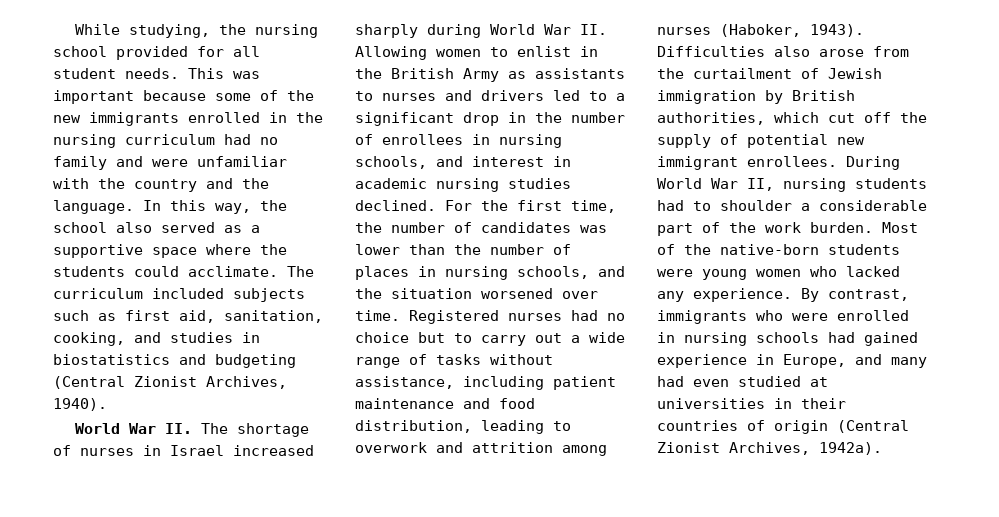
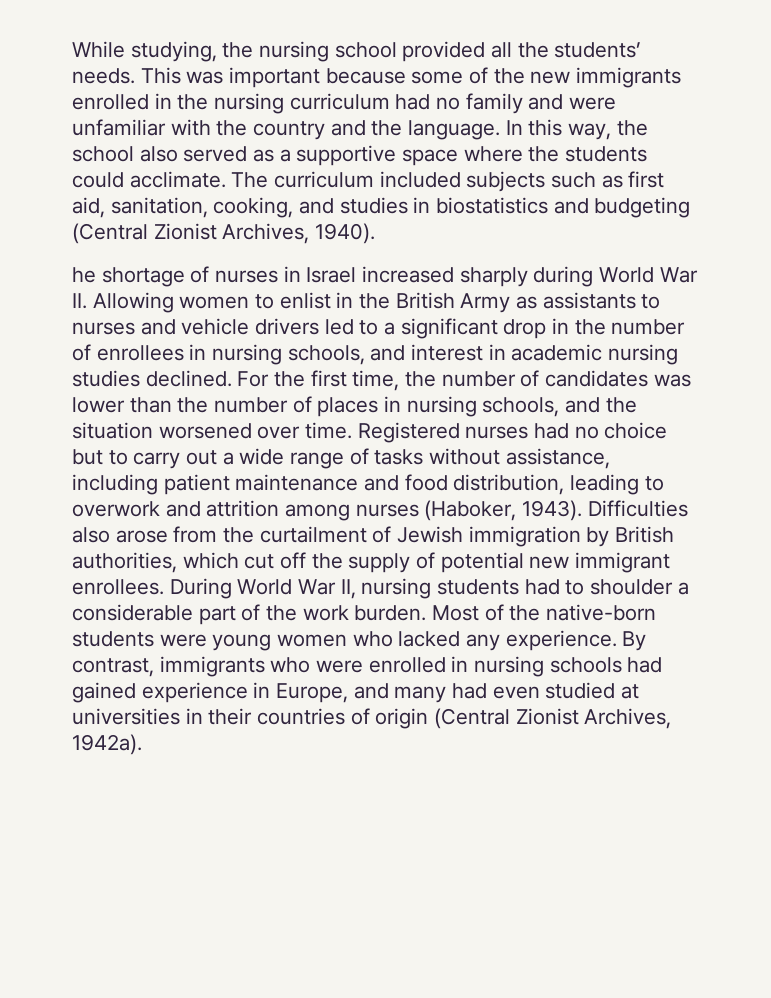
[197,46,260,57] [53,68,116,79] for all student -> [491,42,642,58] all the students’
[74,423,228,434] World War II. The -> [72,267,96,283] he
(472, 95) none -> [181,318,250,335] vehicle

